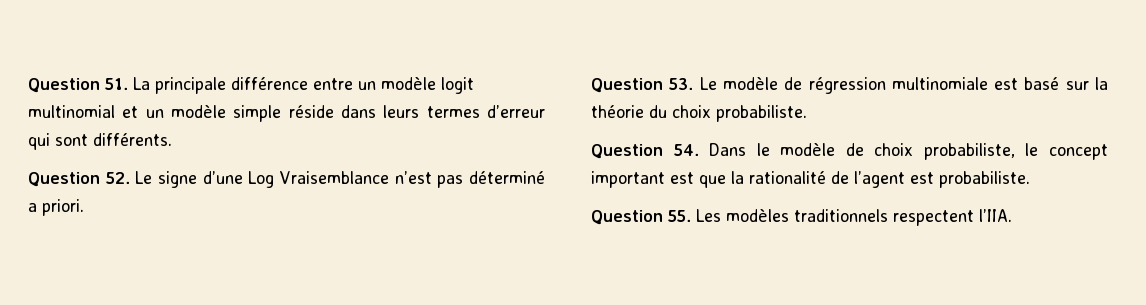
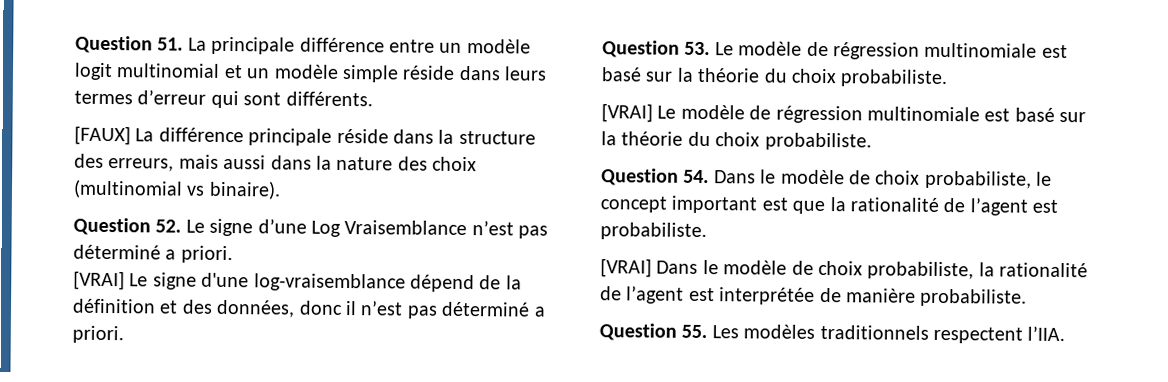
(172, 139) none -> [74,125,536,146] [74,153,478,172] [73,179,281,200] // [FAUX] La différence principale réside dans la structure des erreurs, mais aussi dans la nature des choix (multinomial vs binaire).
(84, 207) none -> [73,270,522,293] [72,298,546,319] [72,325,124,344] // [VRAI] Le signe d'une log-vraisemblance dépend de la définition et des données, donc il n’est pas déterminé a priori.
(807, 113) none -> [601,103,1087,124] [601,131,872,151] // [VRAI] Le modèle de régression multinomiale est basé sur la théorie du choix probabiliste.
(1030, 179) none -> [600,258,1089,280] [600,285,1028,307] // [VRAI] Dans le modèle de choix probabiliste, la rationalité de l’agent est interprétée de manière probabiliste.

